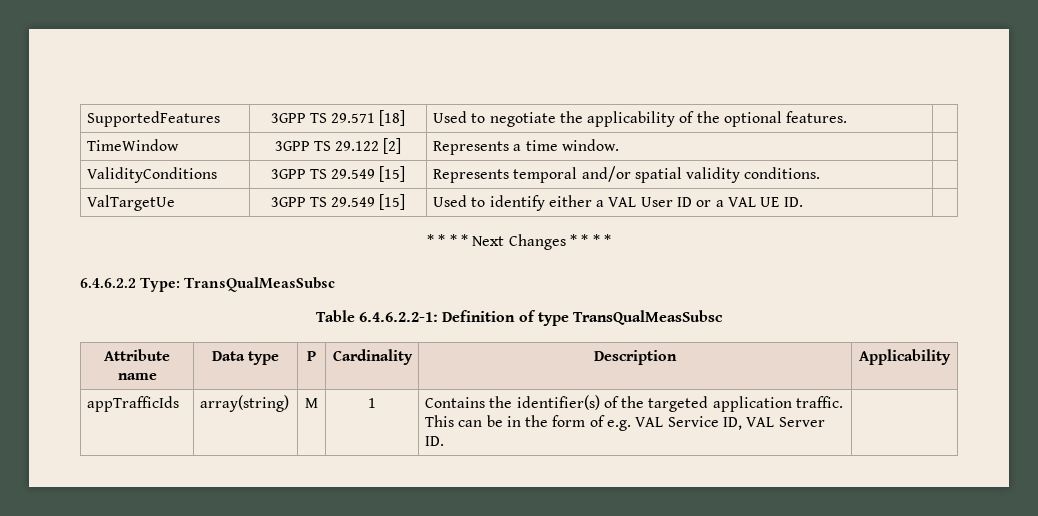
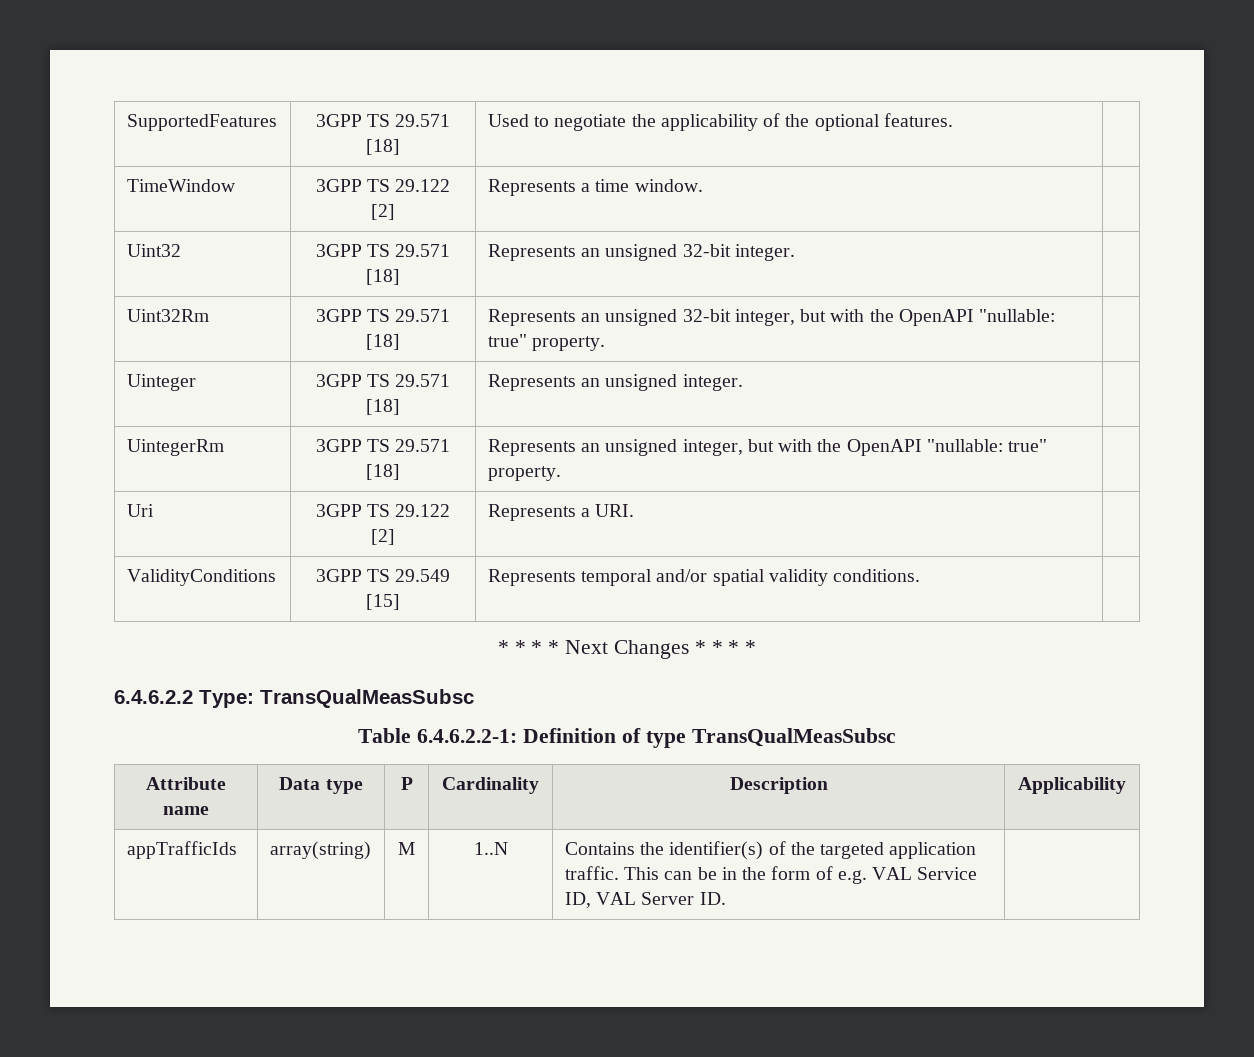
(619, 145) none -> [126,244,181,257] [315,244,451,257] [366,269,400,285] [487,244,795,261] [126,309,209,322] [315,309,451,322] [366,334,400,350] [487,309,1056,326] [487,334,606,351] [126,374,196,391] [315,374,451,387] [366,399,400,415] [487,374,743,391] [126,439,224,456] [315,439,451,452] [366,464,400,480] [487,439,1048,456] [487,466,561,481] [126,504,154,517] [315,504,451,517] [371,529,395,545] [487,504,635,521] // Uint32 | 3GPP TS 29.571 [18] | Represents an unsigned 32-bit integer. | // Uint32Rm | 3GPP TS 29.571 [18] | Represents an unsigned 32-bit integer, but with the OpenAPI "nullable: true" property. | // Uinteger | 3GPP TS 29.571 [18] | Represents an unsigned integer. | // UintegerRm | 3GPP TS 29.571 [18] | Represents an unsigned integer, but with the OpenAPI "nullable: true" property. | // Uri | 3GPP TS 29.122 [2] | Represents a URI. |
[86,195,175,211] [270,194,406,210] [432,195,803,211] // ValTargetUe | 3GPP TS 29.549 [15] | Used to identify either a VAL User ID or a VAL UE ID. | -> (921, 575) none
[368,398,377,408] 1 -> [473,842,508,855] 1..N

